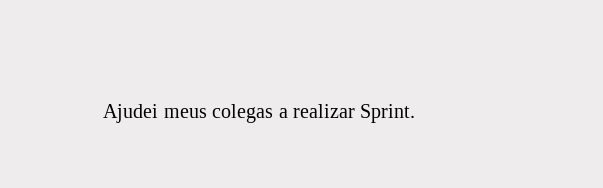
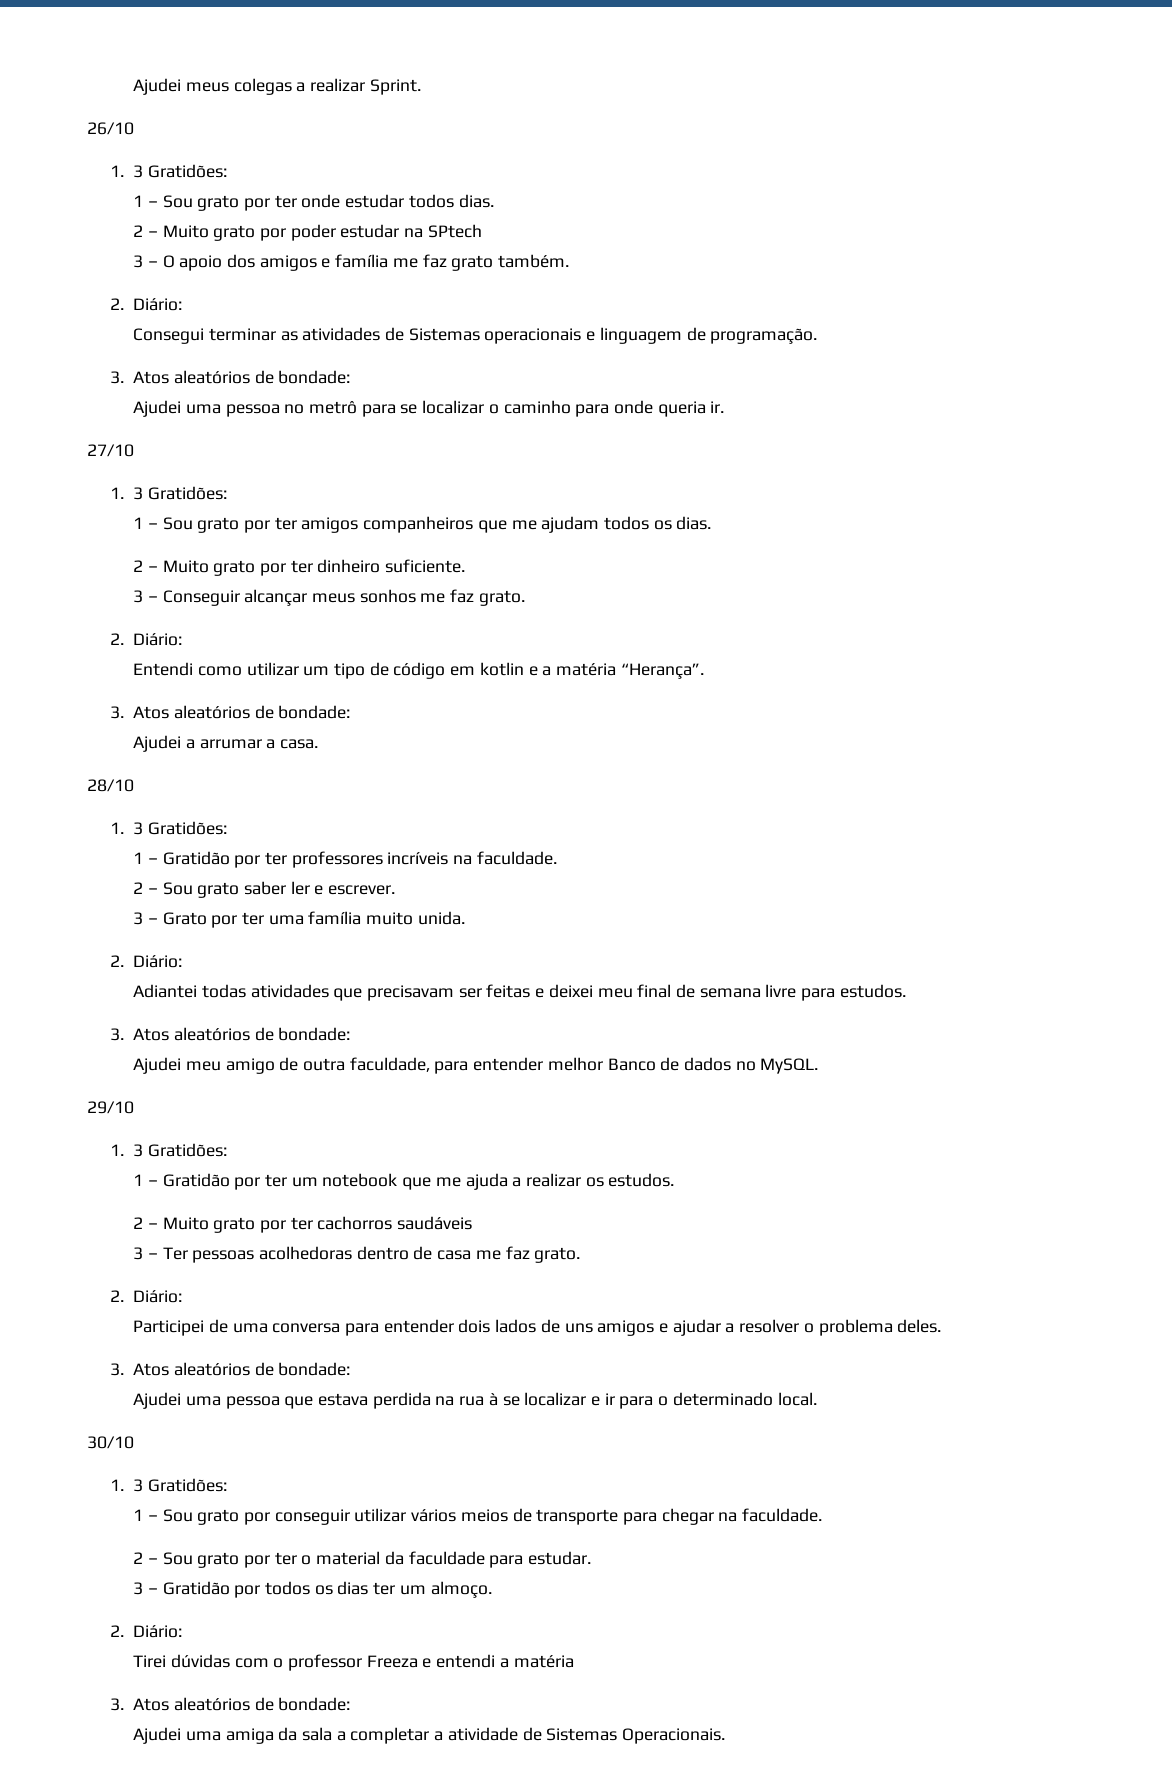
(416, 113) none -> [87,122,134,135] [110,164,227,178] [133,194,494,211] [133,224,482,241] [133,254,570,271] [110,298,183,311] [133,327,818,344] [110,370,351,384] [133,400,725,417] [87,444,134,457] [110,486,227,500] [133,516,712,533] [133,559,466,576] [133,589,525,606] [110,633,183,646] [133,662,704,679] [110,705,351,719] [133,735,318,752] [87,779,134,792] [110,821,227,835] [133,851,557,868] [133,881,396,898] [133,911,465,928] [110,955,183,968] [133,984,906,1001] [110,1027,351,1041] [133,1057,819,1074] [87,1101,134,1114] [110,1143,227,1157] [133,1173,675,1190] [133,1216,473,1233] [133,1246,581,1263] [110,1290,183,1303] [133,1319,942,1336] [110,1362,351,1376] [133,1392,817,1409] [87,1436,134,1449] [110,1478,227,1492] [133,1508,823,1525] [133,1551,592,1568] [133,1581,492,1598] [110,1625,183,1638] [133,1654,574,1671] [110,1697,351,1711] [133,1727,726,1744] // 26/10 // 1. 3 Gratidões: // 1 – Sou grato por ter onde estudar todos dias. // 2 – Muito grato por poder estudar na SPtech // 3 – O apoio dos amigos e família me faz grato também. // 2. Diário: // Consegui terminar as atividades de Sistemas operacionais e linguagem de programação. // 3. Atos aleatórios de bondade: // Ajudei uma pessoa no metrô para se localizar o caminho para onde queria ir. // 27/10 // 1. 3 Gratidões: // 1 – Sou grato por ter amigos companheiros que me ajudam todos os dias. // 2 – Muito grato por ter dinheiro suficiente. // 3 – Conseguir alcançar meus sonhos me faz grato. // 2. Diário: // Entendi como utilizar um tipo de código em kotlin e a matéria “Herança”. // 3. Atos aleatórios de bondade: // Ajudei a arrumar a casa. // 28/10 // 1. 3 Gratidões: // 1 – Gratidão por ter professores incríveis na faculdade. // 2 – Sou grato saber ler e escrever. // 3 – Grato por ter uma família muito unida. // 2. Diário: // Adiantei todas atividades que precisavam ser feitas e deixei meu final de semana livre para estudos. // 3. Atos aleatórios de bondade: // Ajudei meu amigo de outra faculdade, para entender melhor Banco de dados no MySQL. // 29/10 // 1. 3 Gratidões: // 1 – Gratidão por ter um notebook que me ajuda a realizar os estudos. // 2 – Muito grato por ter cachorros saudáveis // 3 – Ter pessoas acolhedoras dentro de casa me faz grato. // 2. Diário: // Participei de uma conversa para entender dois lados de uns amigos e ajudar a resolver o problema deles. // 3. Atos aleatórios de bondade: // Ajudei uma pessoa que estava perdida na rua à se localizar e ir para o determinado local. // 30/10 // 1. 3 Gratidões: // 1 – Sou grato por conseguir utilizar vários meios de transporte para chegar na faculdade. // 2 – Sou grato por ter o material da faculdade para estudar. // 3 – Gratidão por todos os dias ter um almoço. // 2. Diário: // Tirei dúvidas com o professor Freeza e entendi a matéria // 3. Atos aleatórios de bondade: // Ajudei uma amiga da sala a completar a atividade de Sistemas Operacionais.

